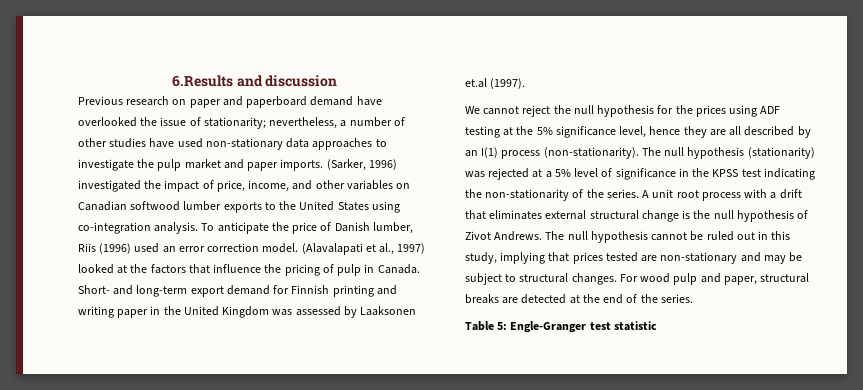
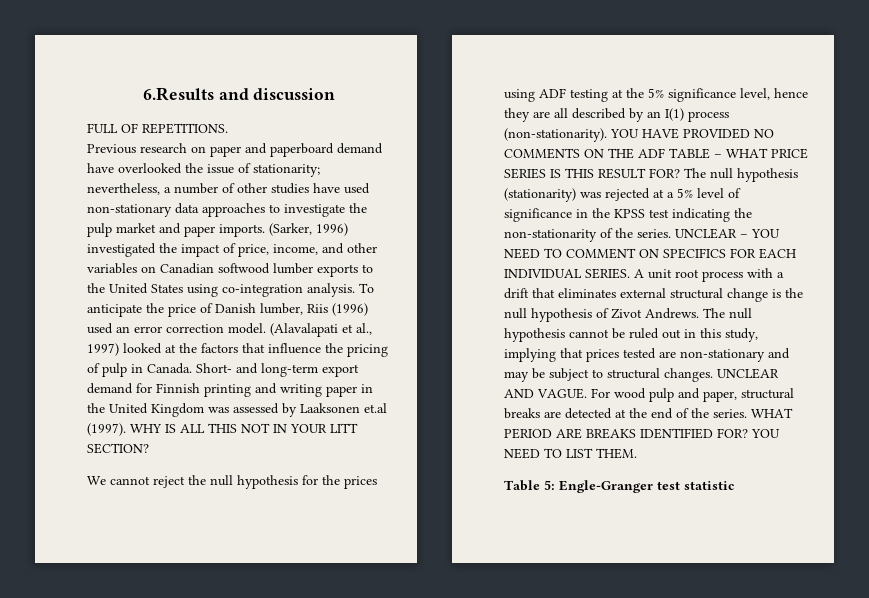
(338, 81) none -> [87,123,228,134] // FULL OF REPETITIONS.
(526, 83) none -> [130,423,358,433] [87,443,149,454] WHY IS ALL THIS NOT IN YOUR LITT SECTION?
(639, 153) none -> [610,128,774,139] [504,148,808,159] [504,168,680,179] YOU HAVE PROVIDED NO COMMENTS ON THE ADF TABLE – WHAT PRICE SERIES IS THIS RESULT FOR?
(639, 193) none -> [675,228,780,239] [504,248,796,259] [504,268,630,279] UNCLEAR – YOU NEED TO COMMENT ON SPECIFICS FOR EACH INDIVIDUAL SERIES.
(617, 279) none -> [717,368,779,379] [504,388,587,399] UNCLEAR AND VAGUE.
(693, 298) none -> [751,408,793,418] [504,428,780,439] [504,448,637,459] WHAT PERIOD ARE BREAKS IDENTIFIED FOR? YOU NEED TO LIST THEM.

